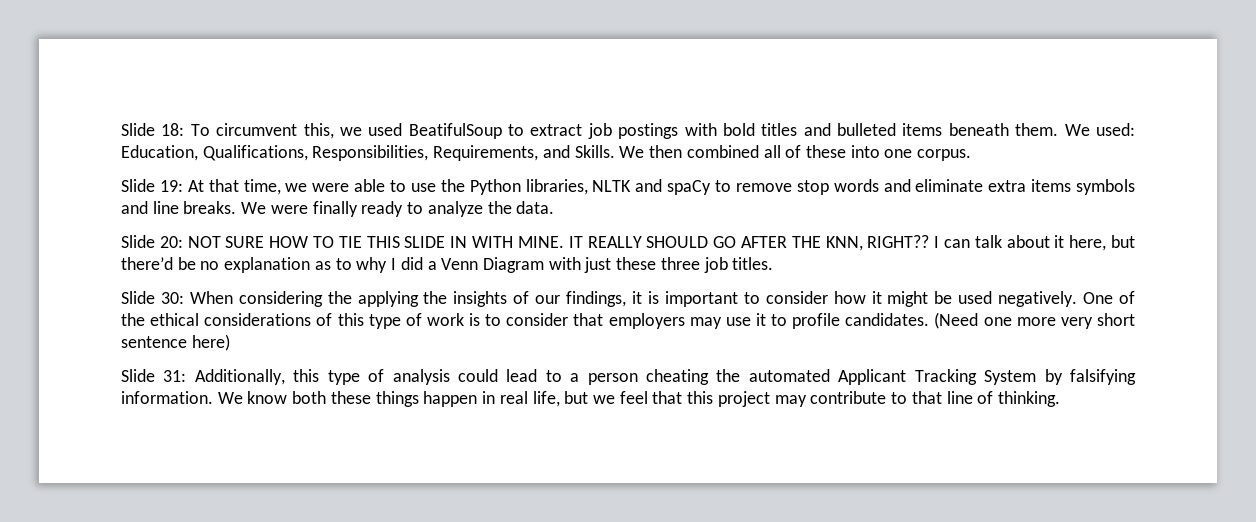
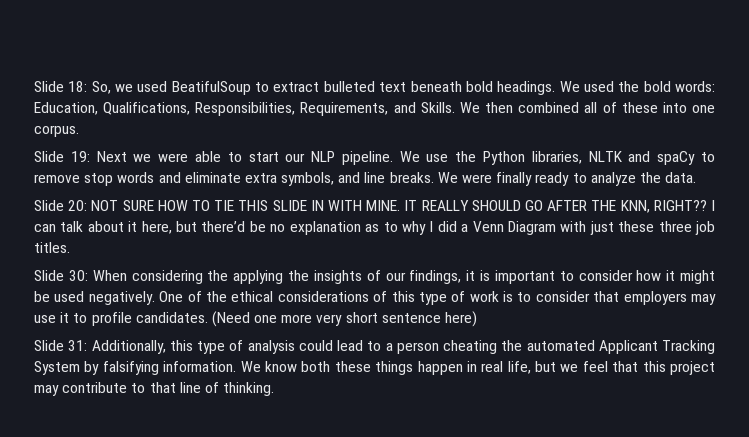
[190,123,334,139] To circumvent this, -> [91,81,111,94] So,
[587,123,1136,139] job postings with bold titles and bulleted items beneath them. We used: -> [323,81,716,95] bulleted text beneath bold headings. We used the bold words:
[187,179,281,195] At that time, -> [96,151,127,162] Next
(406, 186) none -> [248,151,420,165] start our NLP pipeline. We
[1031,179,1135,195] items symbols -> [281,172,335,186] symbols,

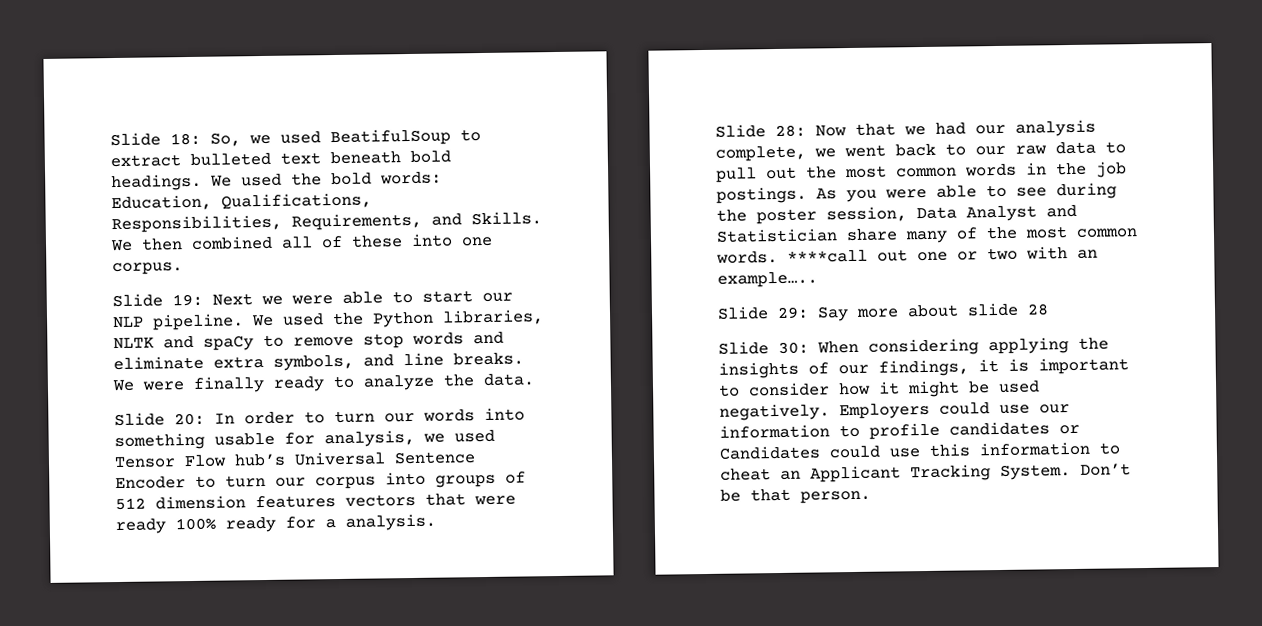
[426,154,449,162] use -> [282,313,324,326] used
[91,200,716,213] [34,221,715,235] [34,242,70,253] NOT SURE HOW TO TIE THIS SLIDE IN WITH MINE. IT REALLY SHOULD GO AFTER THE KNN, RIGHT?? I can talk about it here, but there’d be no explanation as to why I did a Venn Diagram with just these three job titles. -> [214,407,525,425] [114,429,495,451] [114,451,476,469] [115,471,526,490] [115,493,516,511] [115,513,436,535] [715,119,1096,138] [715,141,1126,162] [716,161,1127,183] [716,182,1117,204] [716,204,1077,225] [716,226,1138,244] [716,246,1098,264] [717,271,818,288] [717,302,1049,322] In order to turn our words into something usable for analysis, we used Tensor Flow hub’s Universal Sentence Encoder to turn our corpus into groups of 512 dimension features vectors that were ready 100% ready for a analysis. // Slide 28: Now that we had our analysis complete, we went back to our raw data to pull out the most common words in the job postings. As you were able to see during the poster session, Data Analyst and Statistician share many of the most common words. ****call out one or two with an example….. // Slide 29: Say more about slide 28
[207,270,229,281] the -> (979, 347) none
[159,291,717,305] [34,311,478,327] [34,340,715,354] [34,361,716,375] [34,382,275,396] One of the ethical considerations of this type of work is to consider that employers may use it to profile candidates. (Need one more very short sentence here) // Slide 31: Additionally, this type of analysis could lead to a person cheating the automated Applicant Tracking System by falsifying information. We know both these things happen in real life, but we feel that this project may contribute to that line of thinking. -> [839,402,1070,420] [719,421,1080,440] [719,441,1120,460] [720,463,1131,483] [720,488,871,504] Employers could use our information to profile candidates or Candidates could use this information to cheat an Applicant Tracking System. Don’t be that person.

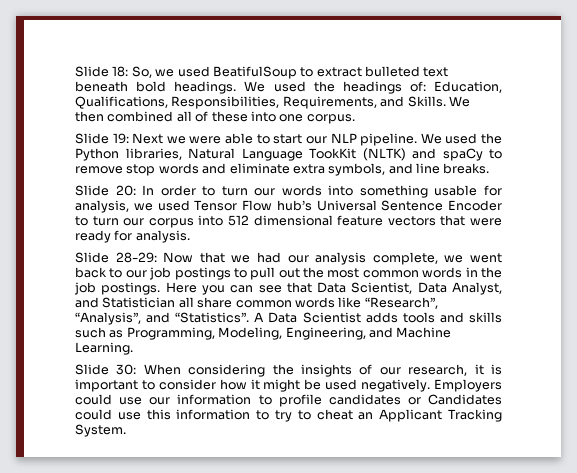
[331,171,442,186] bold words: -> [342,81,426,94] headings of:
[113,337,154,350] NLTK -> [188,148,406,161] Natural Language TookKit (NLTK)
[112,373,534,393] We were finally ready to analyze the data. -> (490, 168) none
[435,471,526,488] [115,493,516,511] [115,516,336,535] groups of 512 dimension features vectors that were ready 100% ready for a -> [227,215,503,226] [75,230,133,243] 512 dimensional feature vectors that were ready for
[775,124,806,138] 28: -> [115,252,157,263] 28-29:
[1015,141,1096,155] raw data -> [149,267,231,280] job postings
[816,182,1117,203] [716,204,1077,225] [716,226,1138,244] [716,246,1098,264] [717,271,818,288] [717,302,1049,322] As you were able to see during the poster session, Data Analyst and Statistician share many of the most common words. ****call out one or two with an example….. // Slide 29: Say more about slide 28 -> [165,282,503,295] [75,297,438,309] [75,312,502,325] [75,327,452,340] [75,342,133,355] Here you can see that Data Scientist, Data Analyst, and Statistician all share common words like “Research”, “Analysis”, and “Statistics”. A Data Scientist adds tools and skills such as Programming, Modeling, Engineering, and Machine Learning.
[988,337,1069,355] applying -> (266, 370) none
[878,359,969,377] findings, -> [408,364,468,376] research,
(1120, 448) none -> [275,410,311,422] try to
[1080,463,1131,476] [720,488,871,504] Don’t be that person. -> (126, 430) none

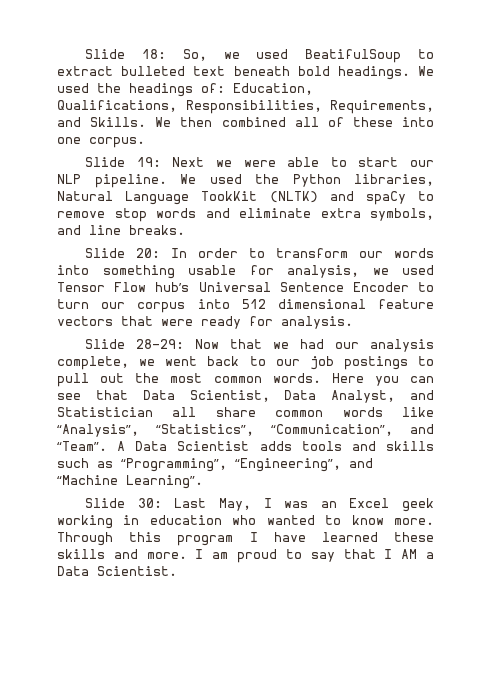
[221,186,248,196] turn -> [276,248,349,258] transform
[422,267,502,278] [74,282,161,295] words in the job postings. -> [272,373,321,383] words.
[364,297,438,309] [75,312,250,325] “Research”, “Analysis”, and “Statistics”. -> [57,424,434,437] [57,441,107,451] “Analysis”, “Statistics”, “Communication”, and “Team”.
[126,327,452,340] [75,342,133,355] [75,364,502,377] [75,379,502,392] [75,394,502,407] [75,409,503,422] [75,424,126,437] Programming, Modeling, Engineering, and Machine Learning. // Slide 30: When considering the insights of our research, it is important to consider how it might be used negatively. Employers could use our information to profile candidates or Candidates could use this information to try to cheat an Applicant Tracking System. -> [121,458,373,472] [57,475,203,489] [85,498,434,512] [57,515,434,529] [57,532,434,546] [57,549,434,563] [57,566,177,576] “Programming”, “Engineering”, and “Machine Learning”. // Slide 30: Last May, I was an Excel geek working in education who wanted to know more. Through this program I have learned these skills and more. I am proud to say that I AM a Data Scientist.

